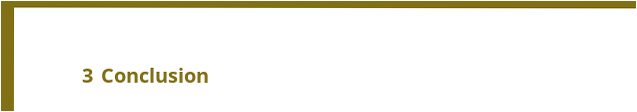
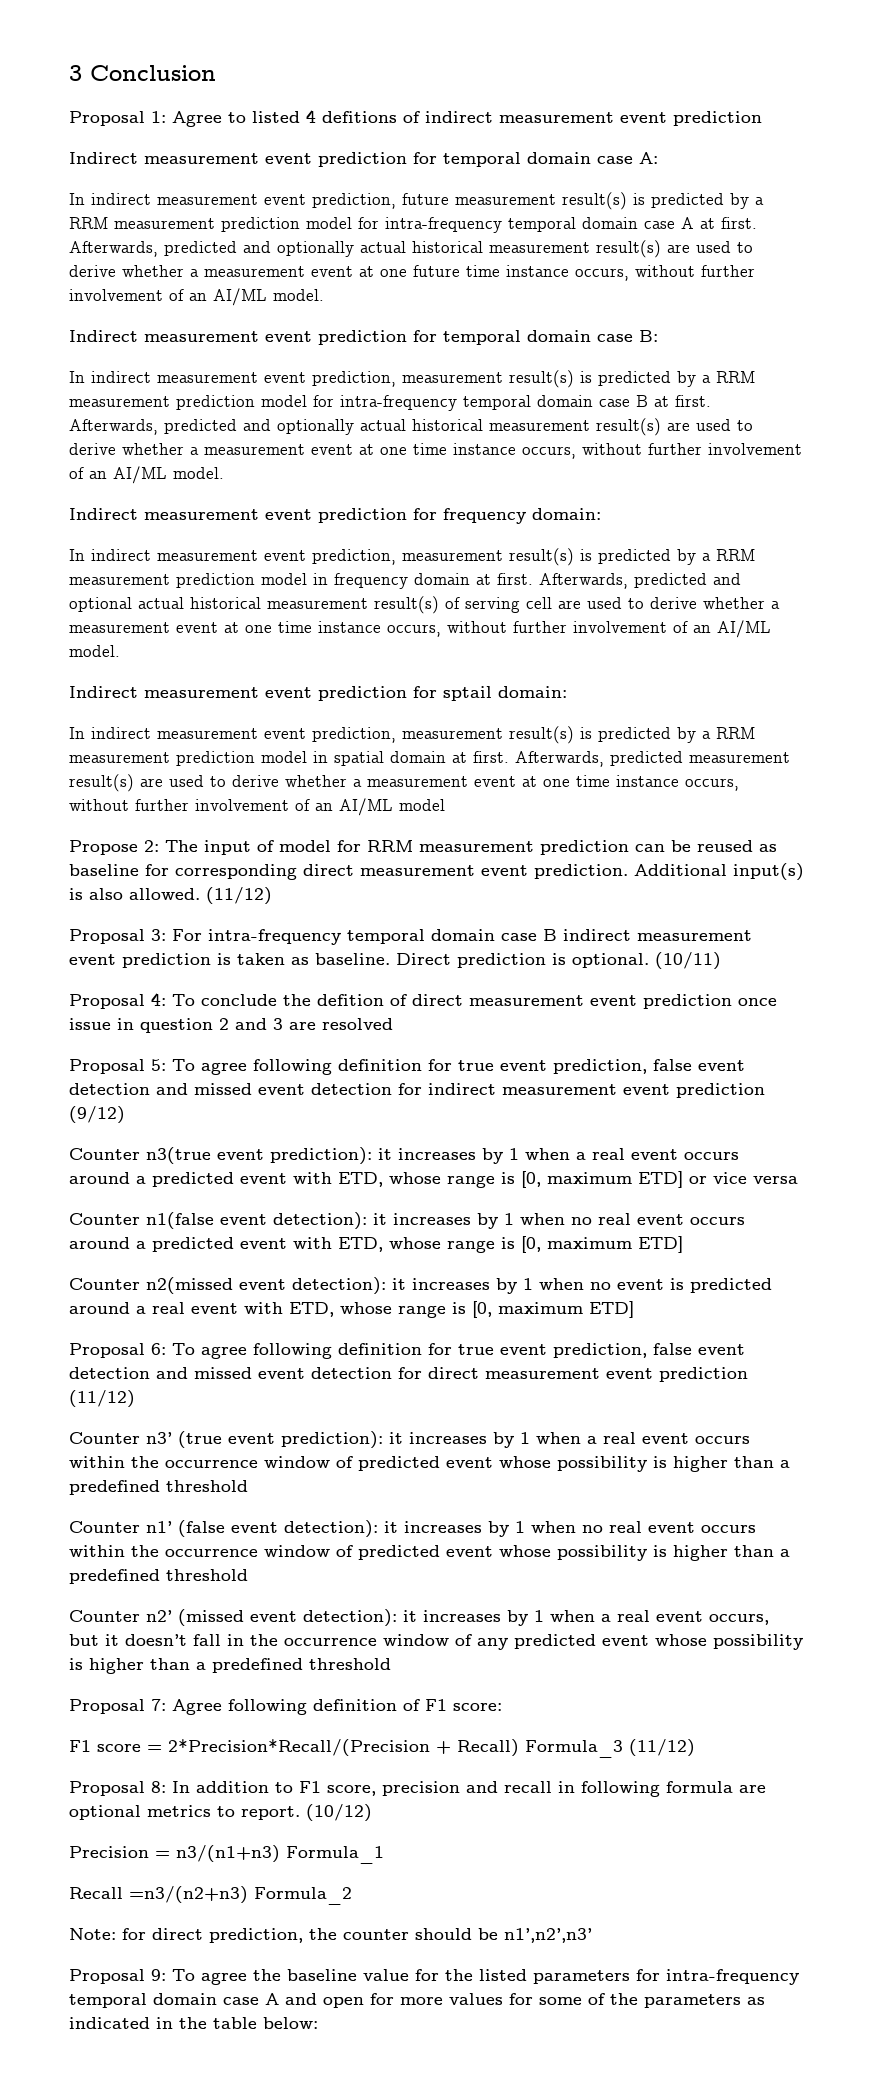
(209, 75) none -> [69,110,762,127] [69,152,658,167] [69,192,764,210] [69,217,757,233] [69,240,753,258] [69,265,755,281] [69,288,324,306] [69,330,658,345] [69,370,755,388] [69,395,711,411] [69,418,753,436] [69,443,802,459] [69,466,224,484] [69,508,601,524] [69,548,755,566] [69,573,741,589] [69,596,780,614] [69,620,771,638] [69,645,120,657] [69,686,567,701] [69,726,755,744] [69,751,790,767] [69,774,739,792] [69,798,445,816] [69,840,777,855] [69,863,804,881] [69,887,272,905] [69,929,752,945] [69,952,721,970] [69,993,777,1009] [69,1018,393,1033] [69,1059,745,1075] [69,1083,765,1098] [69,1106,125,1124] [69,1147,739,1165] [69,1171,798,1188] [69,1212,745,1230] [69,1236,683,1253] [69,1277,772,1295] [69,1301,634,1318] [69,1343,745,1359] [69,1367,748,1382] [69,1390,135,1408] [69,1431,750,1449] [69,1456,790,1472] [69,1480,248,1495] [69,1520,756,1538] [69,1545,790,1561] [69,1569,248,1584] [69,1609,769,1627] [69,1634,803,1650] [69,1658,391,1674] [69,1699,502,1715] [69,1739,695,1758] [69,1781,766,1797] [69,1804,372,1822] [69,1845,384,1864] [69,1886,352,1905] [69,1928,592,1943] [69,1969,799,1985] [69,1993,765,2008] [69,2017,318,2029] // Proposal 1: Agree to listed 4 defitions of indirect measurement event prediction // Indirect measurement event prediction for temporal domain case A: // In indirect measurement event prediction, future measurement result(s) is predicted by a RRM measurement prediction model for intra-frequency temporal domain case A at first. Afterwards, predicted and optionally actual historical measurement result(s) are used to derive whether a measurement event at one future time instance occurs, without further involvement of an AI/ML model. // Indirect measurement event prediction for temporal domain case B: // In indirect measurement event prediction, measurement result(s) is predicted by a RRM measurement prediction model for intra-frequency temporal domain case B at first. Afterwards, predicted and optionally actual historical measurement result(s) are used to derive whether a measurement event at one time instance occurs, without further involvement of an AI/ML model. // Indirect measurement event prediction for frequency domain: // In indirect measurement event prediction, measurement result(s) is predicted by a RRM measurement prediction model in frequency domain at first. Afterwards, predicted and optional actual historical measurement result(s) of serving cell are used to derive whether a measurement event at one time instance occurs, without further involvement of an AI/ML model. // Indirect measurement event prediction for sptail domain: // In indirect measurement event prediction, measurement result(s) is predicted by a RRM measurement prediction model in spatial domain at first. Afterwards, predicted measurement result(s) are used to derive whether a measurement event at one time instance occurs, without further involvement of an AI/ML model // Propose 2: The input of model for RRM measurement prediction can be reused as baseline for corresponding direct measurement event prediction. Additional input(s) is also allowed. (11/12) // Proposal 3: For intra-frequency temporal domain case B indirect measurement event prediction is taken as baseline. Direct prediction is optional. (10/11) // Proposal 4: To conclude the defition of direct measurement event prediction once issue in question 2 and 3 are resolved // Proposal 5: To agree following definition for true event prediction, false event detection and missed event detection for indirect measurement event prediction (9/12) // Counter n3(true event prediction): it increases by 1 when a real event occurs around a predicted event with ETD, whose range is [0, maximum ETD] or vice versa // Counter n1(false event detection): it increases by 1 when no real event occurs around a predicted event with ETD, whose range is [0, maximum ETD] // Counter n2(missed event detection): it increases by 1 when no event is predicted around a real event with ETD, whose range is [0, maximum ETD] // Proposal 6: To agree following definition for true event prediction, false event detection and missed event detection for direct measurement event prediction (11/12) // Counter n3’ (true event prediction): it increases by 1 when a real event occurs within the occurrence window of predicted event whose possibility is higher than a predefined threshold // Counter n1’ (false event detection): it increases by 1 when no real event occurs within the occurrence window of predicted event whose possibility is higher than a predefined threshold // Counter n2’ (missed event detection): it increases by 1 when a real event occurs, but it doesn’t fall in the occurrence window of any predicted event whose possibility is higher than a predefined threshold // Proposal 7: Agree following definition of F1 score: // F1 score = 2*Precision*Recall/(Precision + Recall) Formula_3 (11/12) // Proposal 8: In addition to F1 score, precision and recall in following formula are optional metrics to report. (10/12) // Precision = n3/(n1+n3) Formula_1 // Recall =n3/(n2+n3) Formula_2 // Note: for direct prediction, the counter should be n1’,n2’,n3’ // Proposal 9: To agree the baseline value for the listed parameters for intra-frequency temporal domain case A and open for more values for some of the parameters as indicated in the table below:

